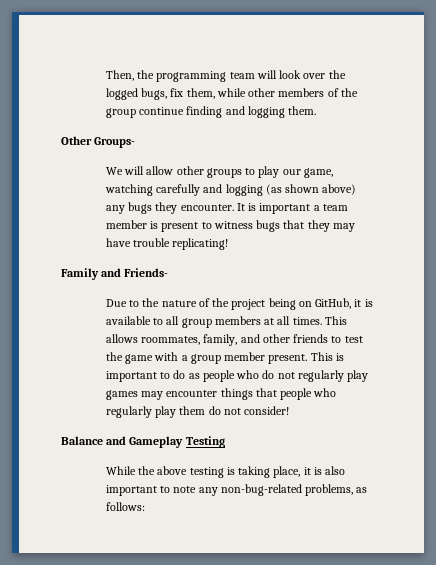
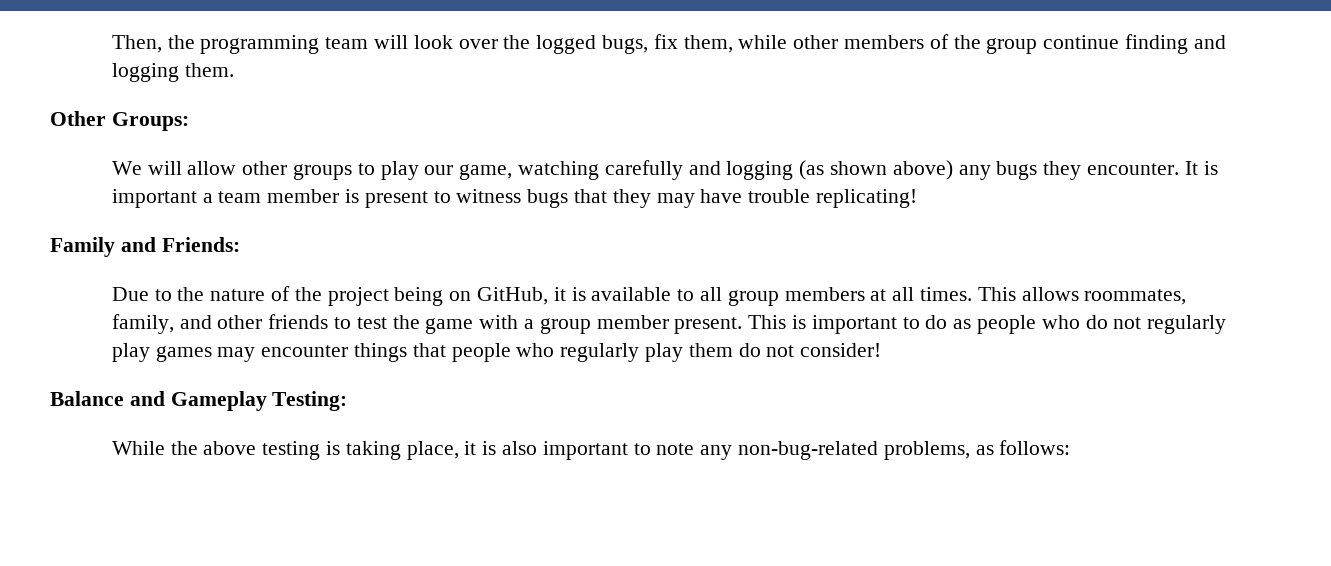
[94,137,136,148] Groups- -> [111,112,189,131] Groups:
[124,268,169,277] Friends- -> [161,237,240,252] Friends:
[185,436,225,448] Testing -> [272,391,348,411] Testing:

